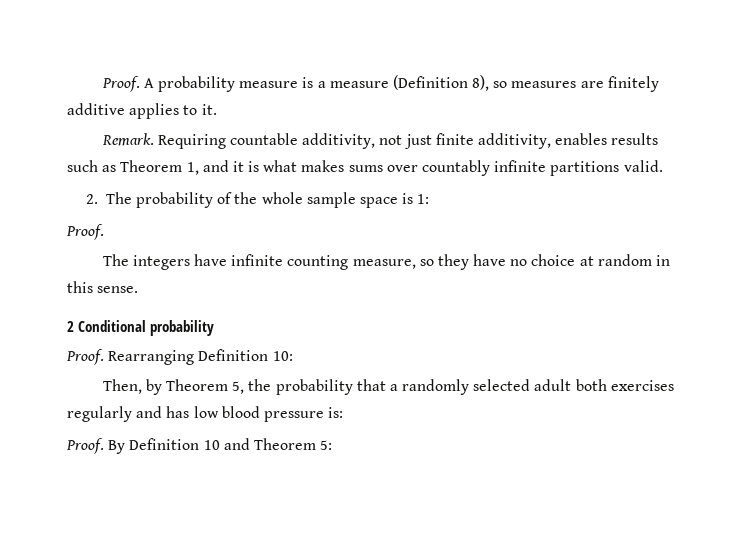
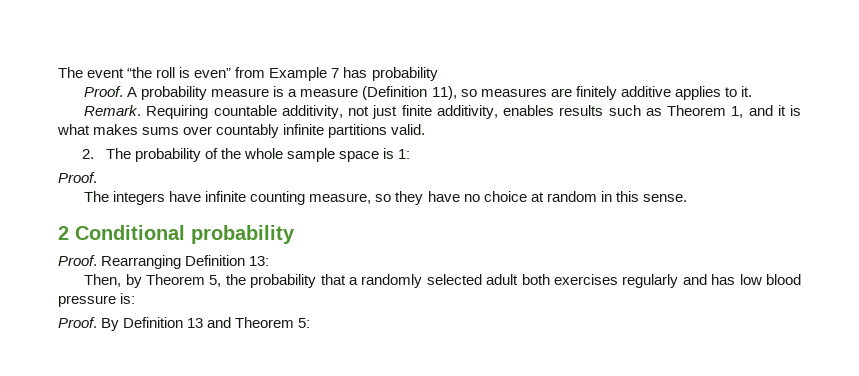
(101, 84) none -> [58,67,438,81] The event “the roll is even” from Example 7 has probability //
[472,75,490,91] 8), -> [431,86,457,100] 11),
[272,351,293,361] 10: -> [249,256,270,266] 13:
[203,440,220,450] 10 -> [187,318,204,328] 13

